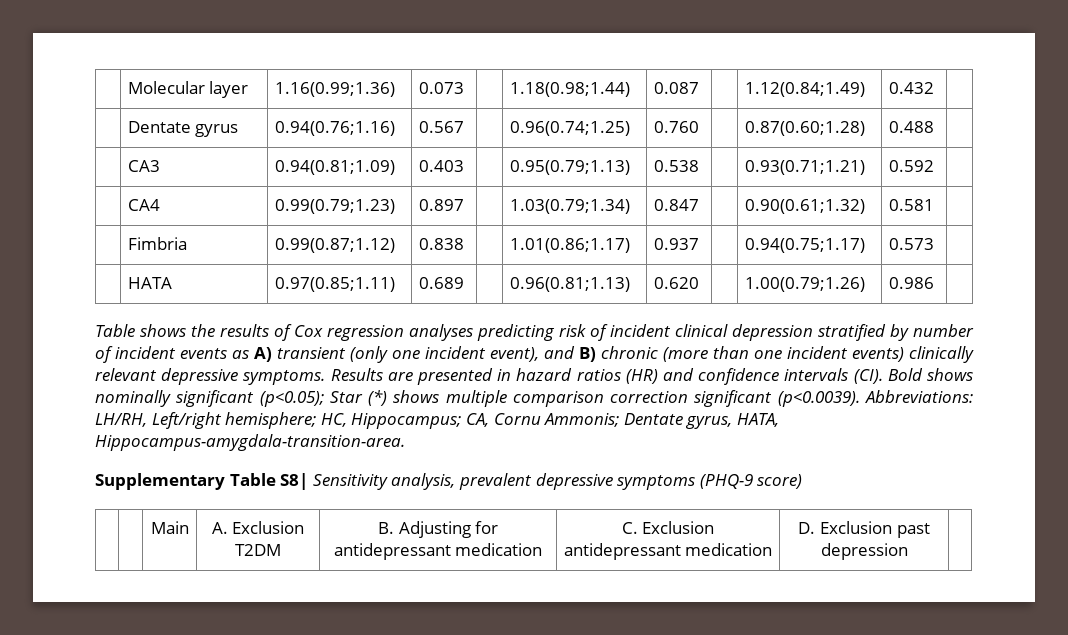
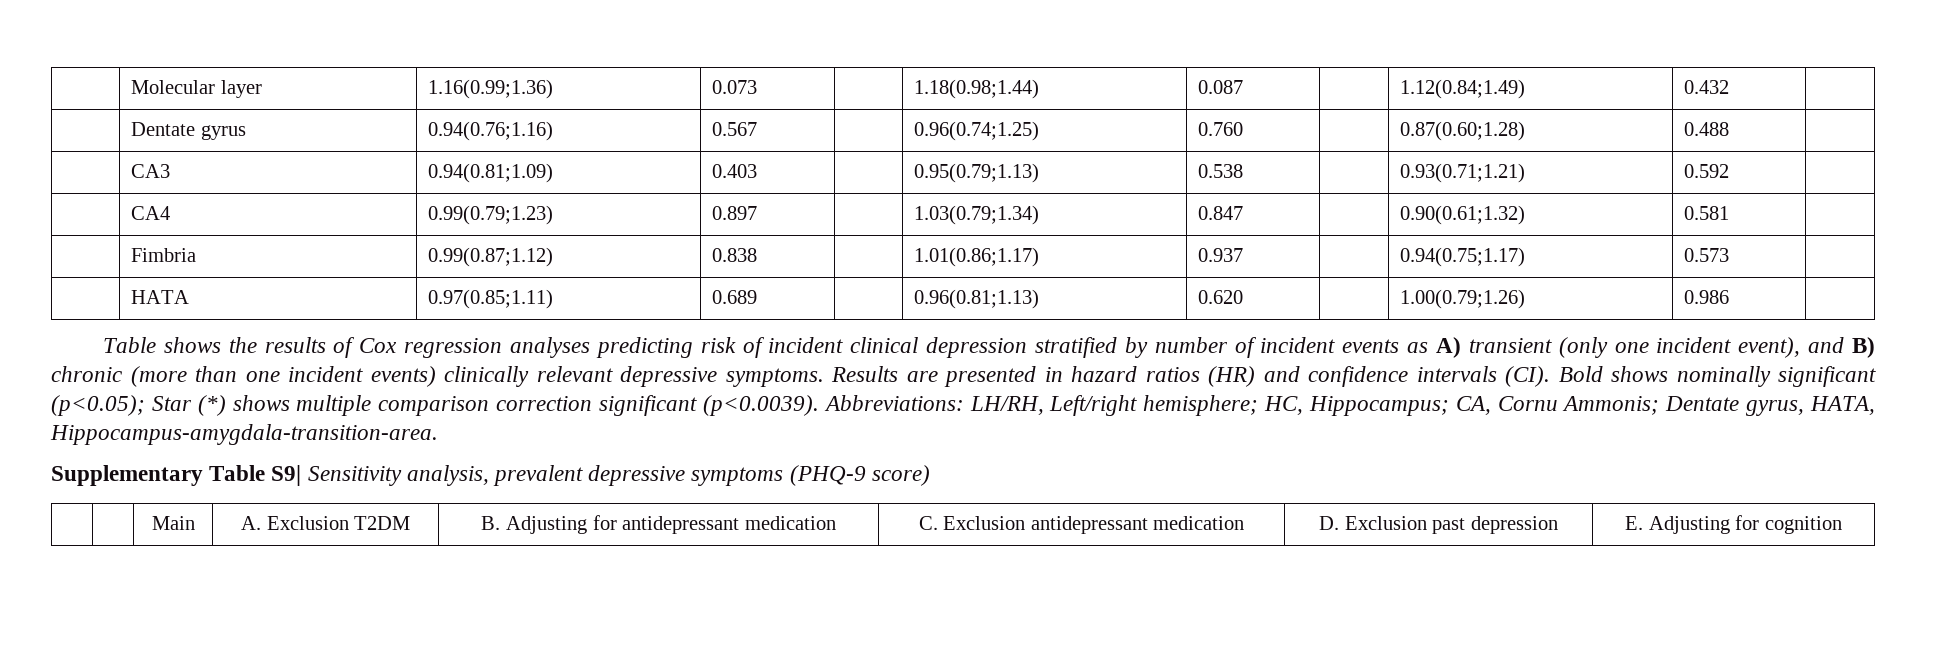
[280,473,309,490] S8| -> [271,465,302,486] S9|
(908, 551) none -> [1625,515,1842,534] E. Adjusting for cognition

